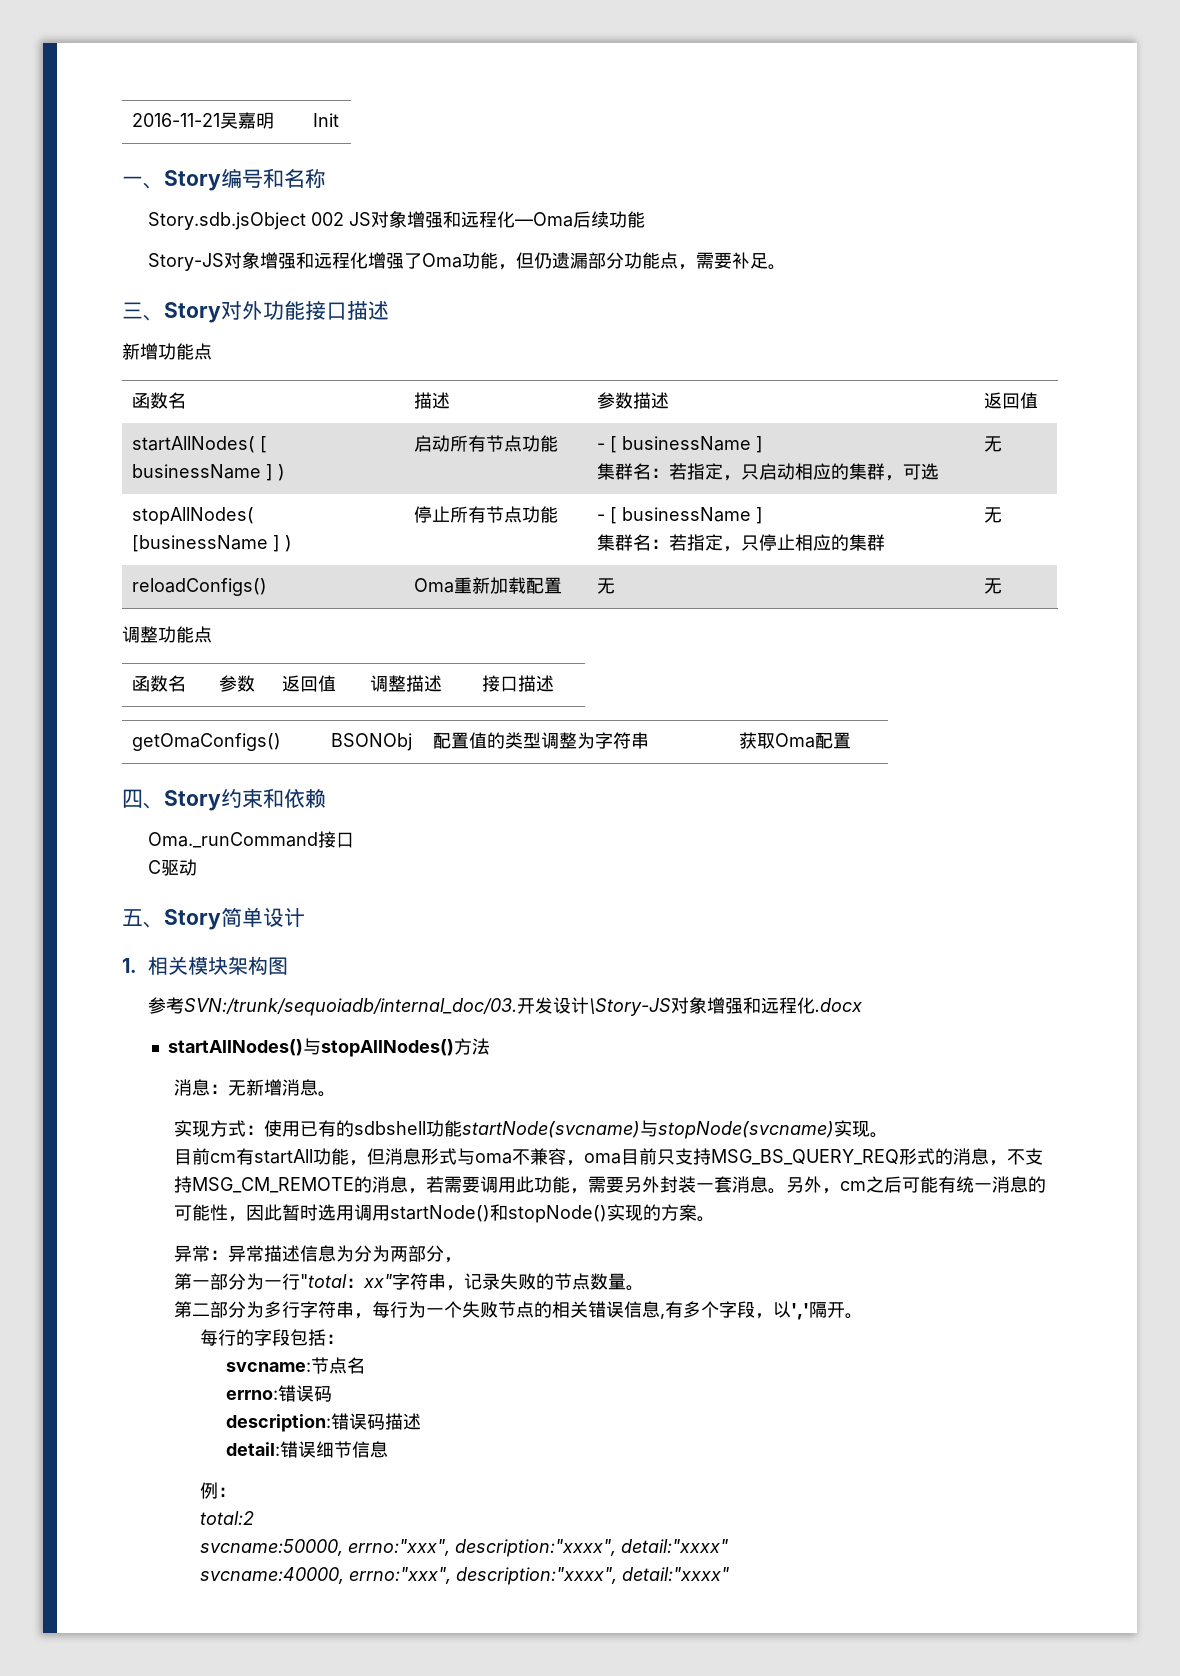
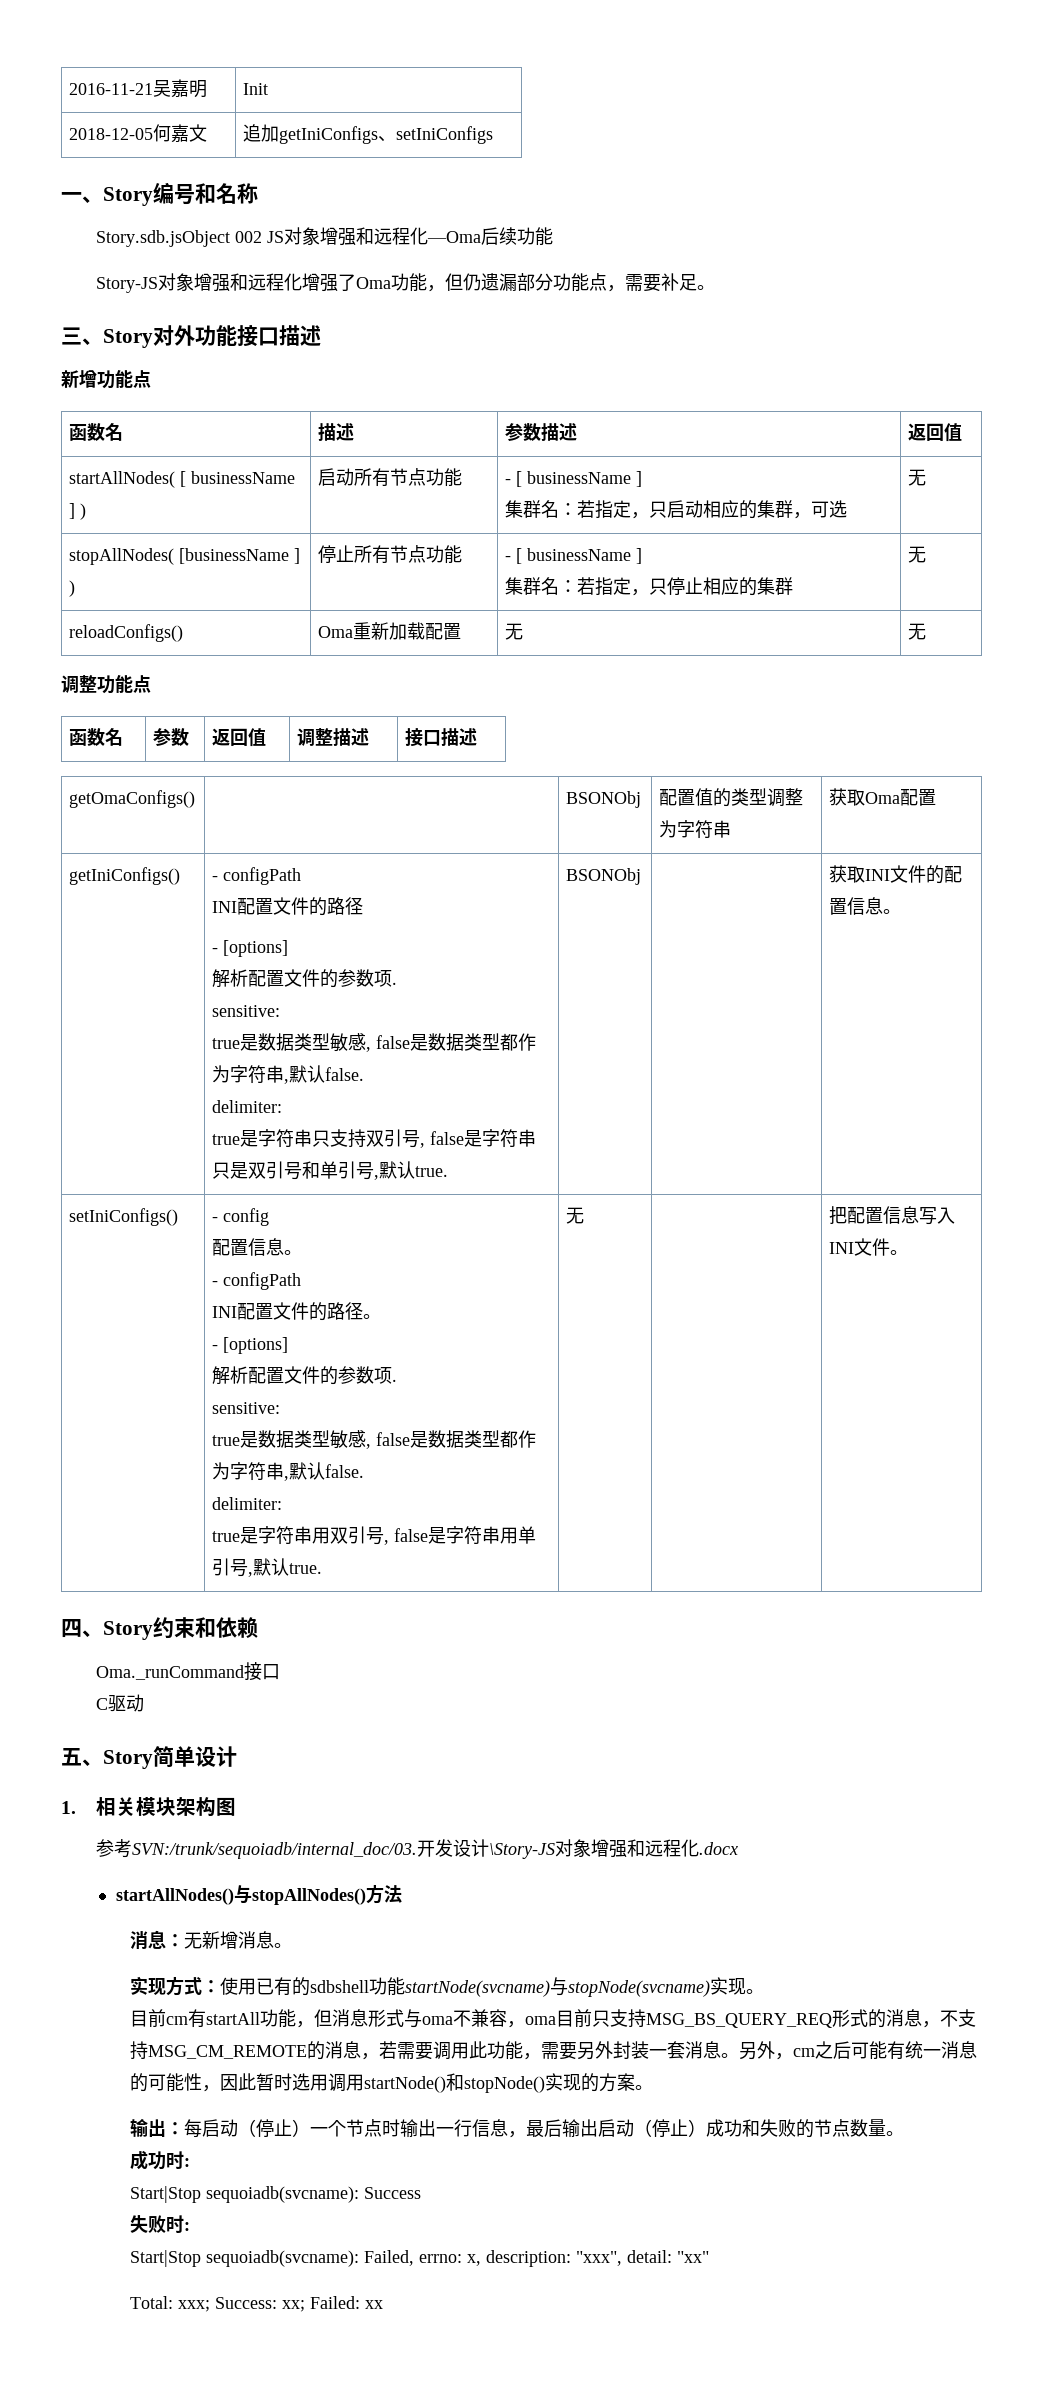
(340, 120) none -> [69,124,208,142] [243,124,494,144] // 2018-12-05何嘉文 | 追加getIniConfigs、setIniConfigs
(852, 740) none -> [69,867,181,885] [212,867,302,885] [212,897,364,916] [212,940,289,957] [212,969,398,988] [212,1005,281,1017] [212,1033,537,1052] [212,1065,365,1084] [212,1100,283,1113] [212,1129,537,1148] [212,1161,449,1180] [566,868,642,885] [829,865,963,884] [829,897,902,915] [69,1208,179,1226] [212,1208,270,1226] [212,1238,303,1256] [212,1272,302,1290] [212,1302,382,1321] [212,1337,289,1354] [212,1366,398,1385] [212,1402,281,1414] [212,1430,537,1449] [212,1462,365,1481] [212,1497,283,1510] [212,1526,537,1545] [212,1558,323,1577] [566,1207,585,1224] [829,1206,956,1225] [829,1238,909,1256] // getIniConfigs() | - configPath // INI配置文件的路径 // - [options] // 解析配置文件的参数项. // sensitive: // true是数据类型敏感, false是数据类型都作为字符串,默认false. // delimiter: // true是字符串只支持双引号, false是字符串只是双引号和单引号,默认true. | BSONObj | | 获取INI文件的配置信息。 // setIniConfigs() | - config // 配置信息。 // - configPath // INI配置文件的路径。 // - [options] // 解析配置文件的参数项. // sensitive: // true是数据类型敏感, false是数据类型都作为字符串,默认false. // delimiter: // true是字符串用双引号, false是字符串用单引号,默认true. | 无 | | 把配置信息写入INI文件。
[173,1245,462,1263] [173,1273,644,1291] [173,1301,863,1320] [199,1329,344,1346] [225,1357,365,1374] [225,1385,332,1402] [225,1413,421,1432] [225,1441,388,1458] [199,1482,236,1499] [199,1511,254,1525] [199,1539,728,1557] [199,1567,729,1585] 异常：异常描述信息为分为两部分， // 第一部分为一行"total：xx"字符串，记录失败的节点数量。 // 第二部分为多行字符串，每行为一个失败节点的相关错误信息,有多个字段，以','隔开。 // 每行的字段包括： // svcname:节点名 // errno:错误码 // description:错误码描述 // detail:错误细节信息 // 例： // total:2 // svcname:50000, errno:"xxx", description:"xxxx", detail:"xxxx" // svcname:40000, errno:"xxx", description:"xxxx", detail:"xxxx" -> [130,2118,905,2138] [130,2150,191,2170] [130,2186,422,2203] [130,2215,191,2234] [130,2250,710,2267] [130,2296,384,2312] 输出：每启动（停止）一个节点时输出一行信息，最后输出启动（停止）成功和失败的节点数量。 // 成功时: // Start|Stop sequoiadb(svcname): Success // 失败时: // Start|Stop sequoiadb(svcname): Failed, errno: x, description: "xxx", detail: "xx" // Total: xxx; Success: xx; Failed: xx

